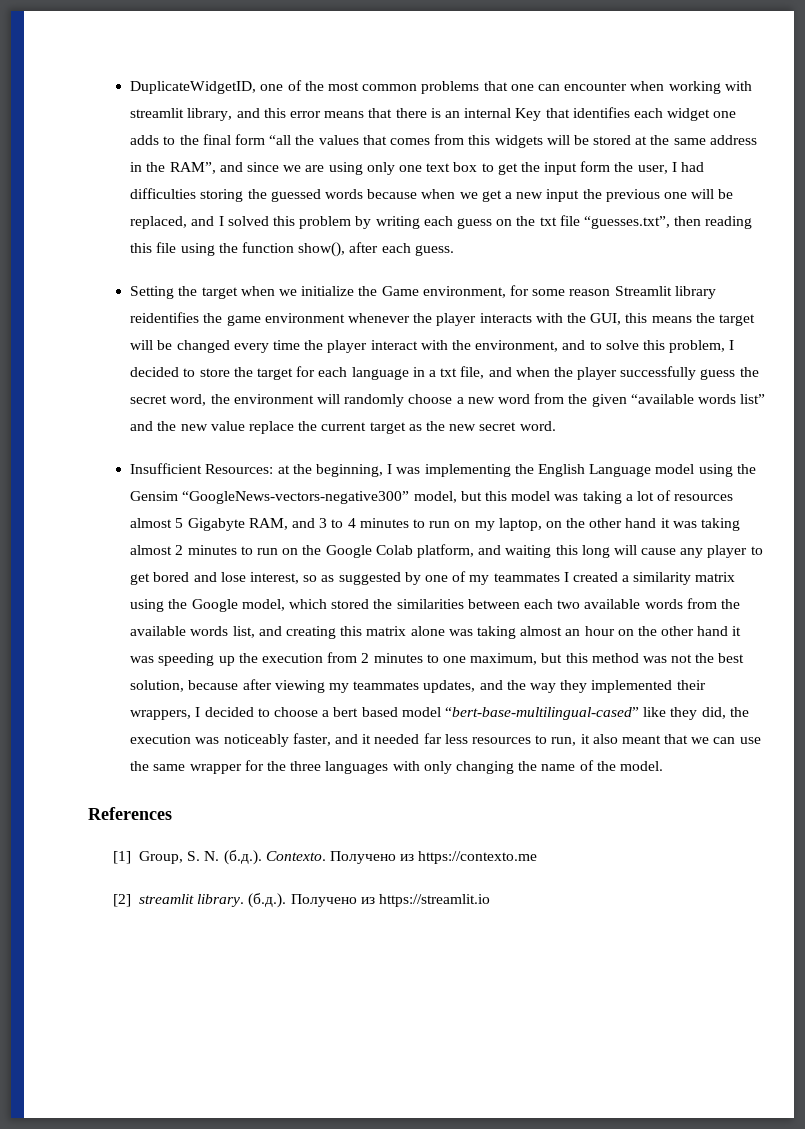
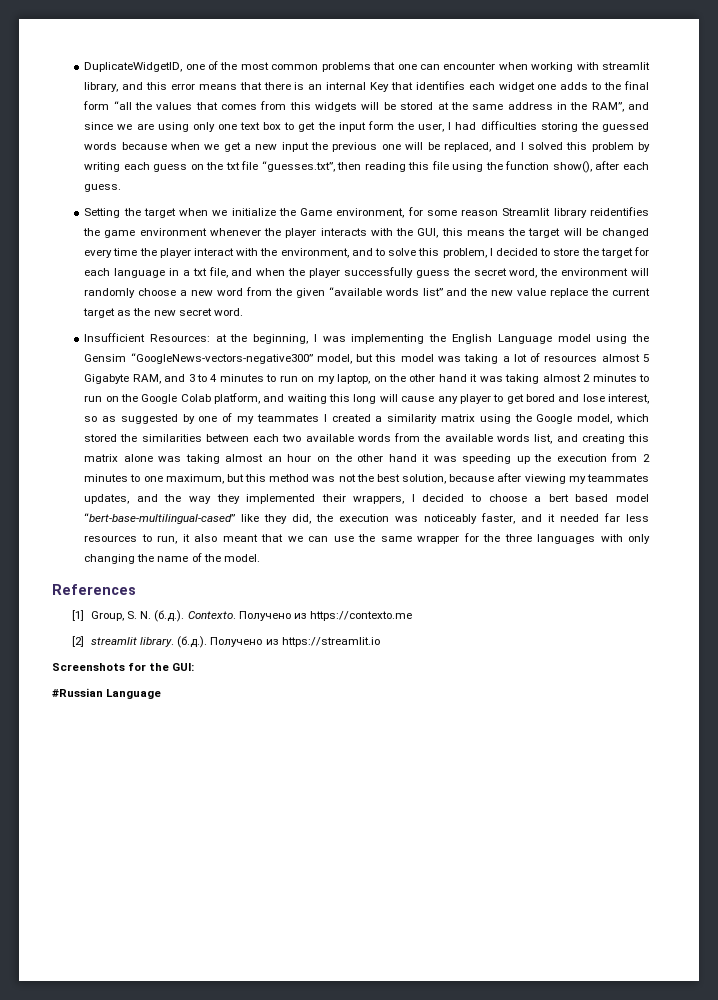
(490, 900) none -> [52,663,195,671] [52,688,162,699] // Screenshots for the GUI: // #Russian Language

